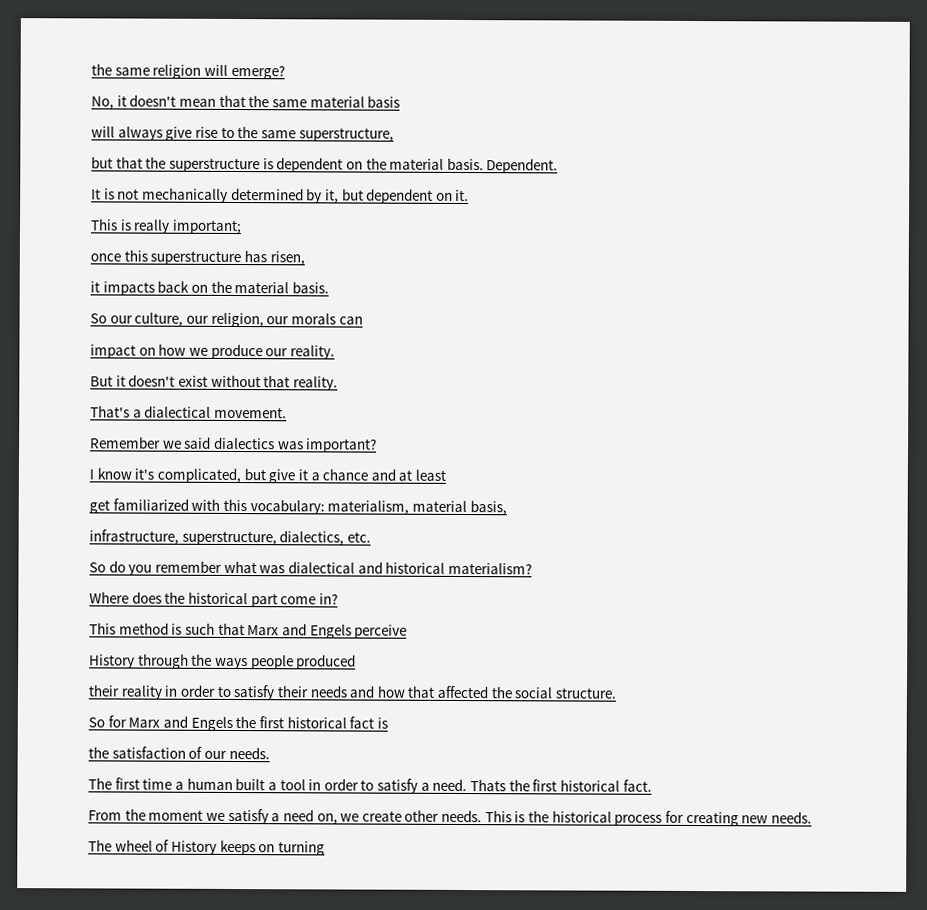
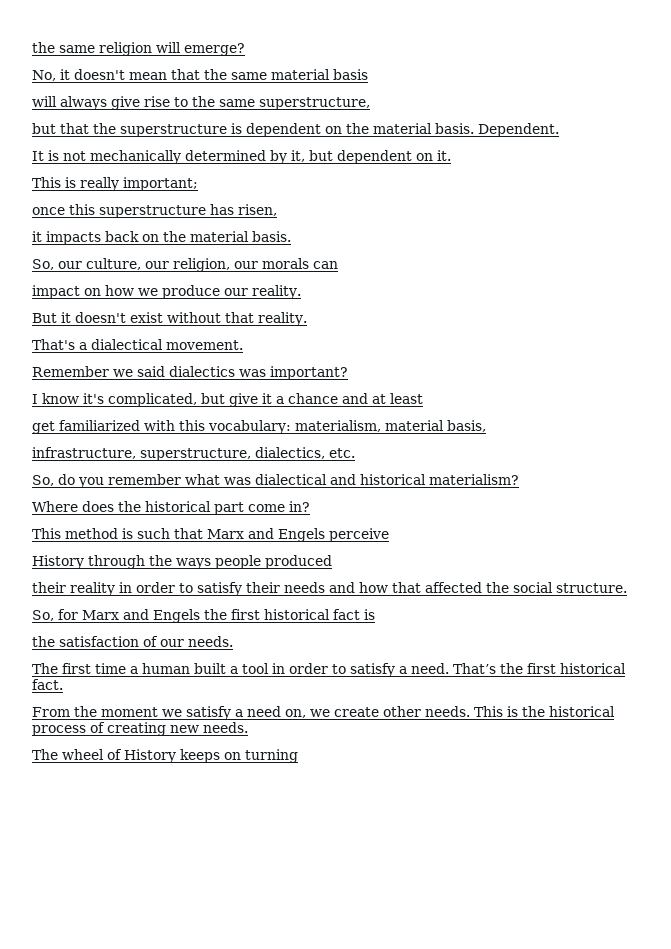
[90,313,107,324] So -> [32,259,54,270] So,
[89,562,106,573] So -> [32,475,54,486] So,
[88,717,105,728] So -> [32,610,54,621] So,
[470,779,507,792] Thats -> [453,663,496,674] That’s
[664,810,684,823] for -> [90,722,105,733] of

